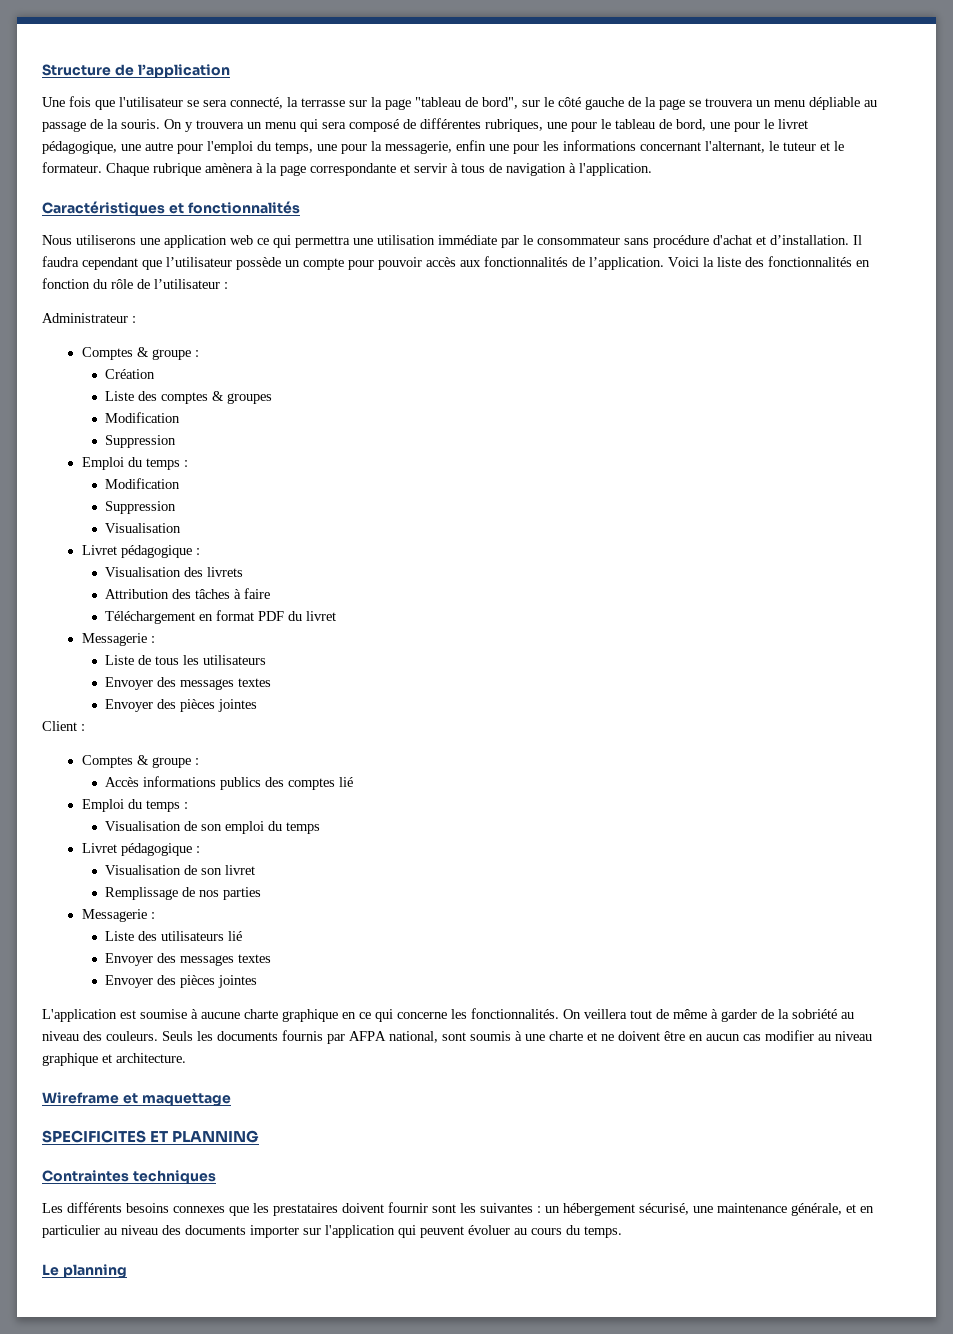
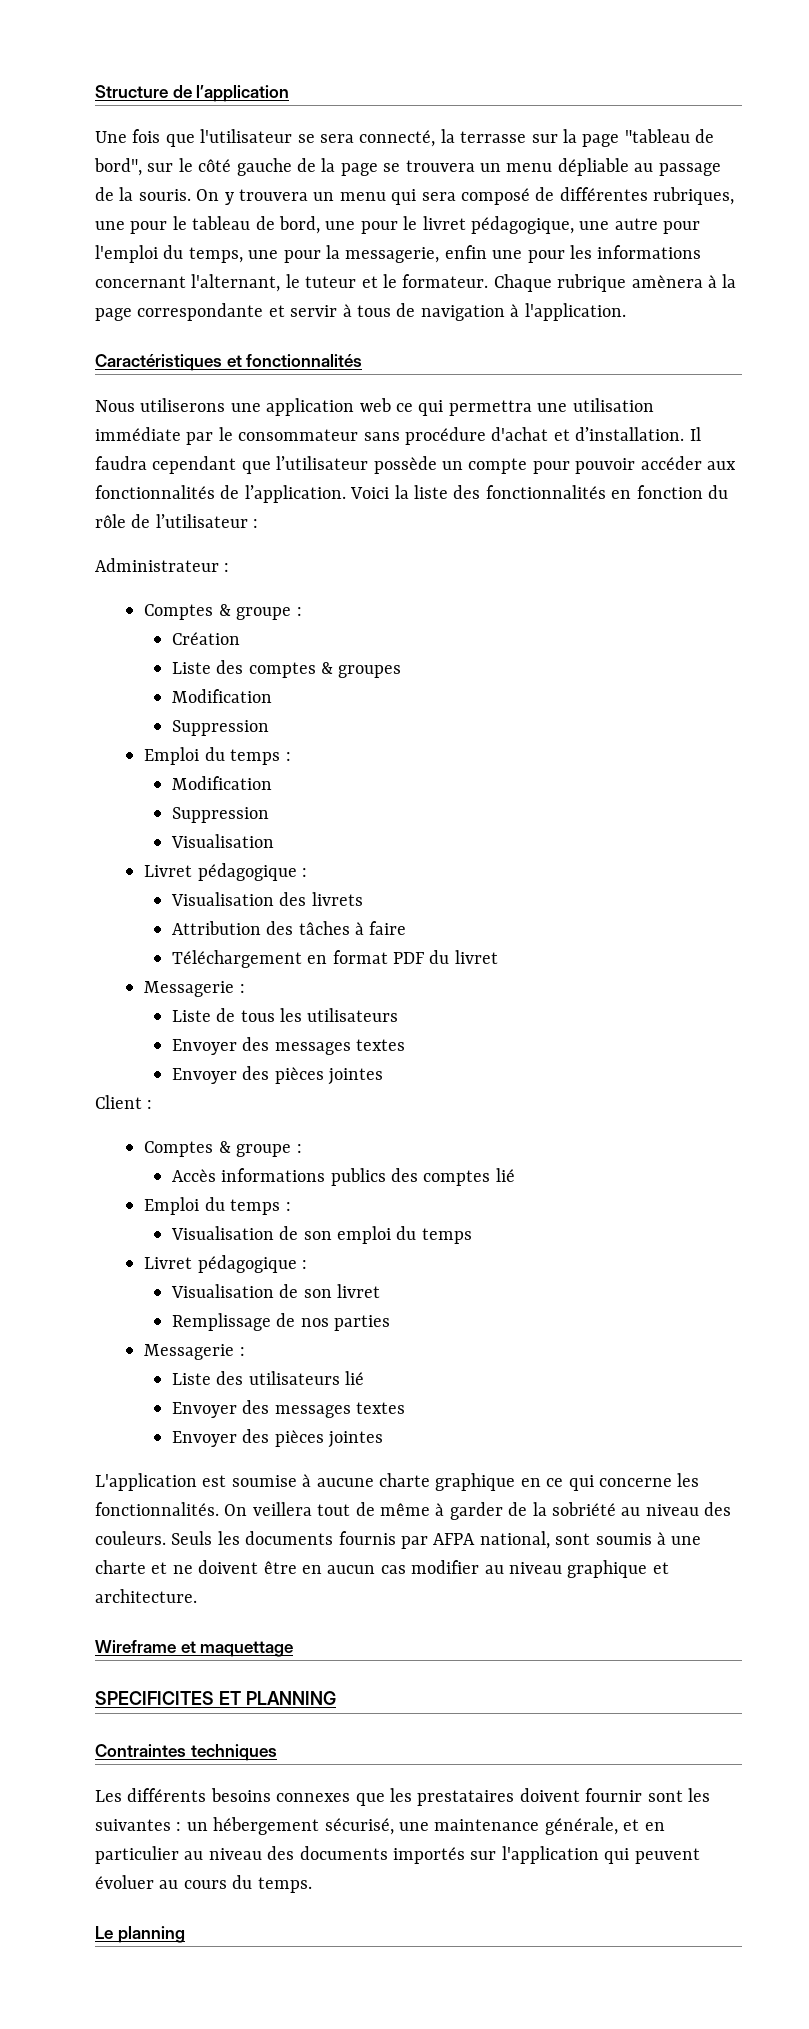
[426,257,456,267] accès -> [640,456,702,470] accéder
[250,1225,299,1238] importer -> [393,1847,465,1864] importés

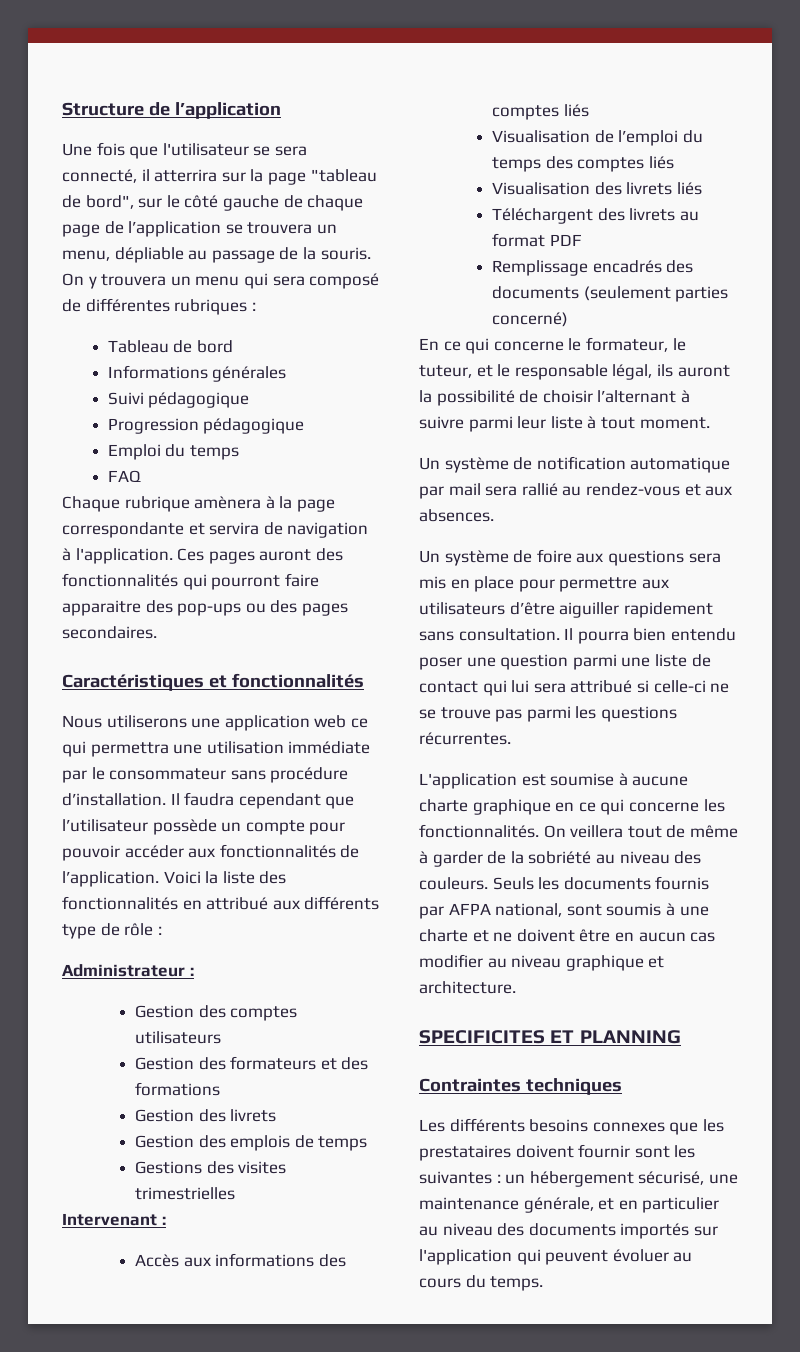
[440,129,527,143] la terrasse -> [141,169,218,182] il atterrira
[321,158,378,176] la page -> [307,195,364,211] [62,221,222,237] chaque page de l’application
[506,163,553,172] menu -> [62,250,110,261] menu,
[653,187,735,205] [95,216,701,234] [95,245,702,263] [95,274,489,292] rubriques, une pour le tableau de bord, une pour le livret pédagogique, une autre pour l'emploi du temps, une pour la messagerie, enfin une pour les informations concernant l'alternant, le tuteur et le formateur. -> [174,299,256,315] [107,340,234,353] [107,365,287,382] [107,392,250,408] [107,418,305,434] [107,444,240,460] [107,470,141,482] rubriques : // Tableau de bord // Informations générales // Suivi pédagogique // Progression pédagogique // Emploi du temps // FAQ //
[290,304,391,317] servir à tous -> [209,522,260,535] servira
(626, 312) none -> [177,548,343,564] [62,573,319,590] [62,600,348,616] [62,626,157,639] Ces pages auront des fonctionnalités qui pourront faire apparaitre des pop-ups ou des pages secondaires.
[491,427,570,441] d'achat et -> (349, 775) none
[636,485,728,499] [95,514,259,528] [95,558,230,572] [144,604,302,620] [171,632,240,645] [171,660,402,678] [171,689,272,703] [171,720,269,736] [144,747,291,765] [171,776,272,790] [171,807,269,823] [170,834,274,848] [144,863,308,881] [170,892,363,906] [171,921,407,935] [171,950,498,968] [144,981,245,997] [171,1008,399,1022] [171,1037,406,1055] [171,1066,384,1085] [95,1095,153,1109] [144,1141,302,1157] [171,1168,515,1186] [144,1197,291,1215] [170,1226,472,1244] [144,1255,308,1273] [170,1284,381,1298] [171,1313,391,1331] [144,1344,245,1360] [171,1371,365,1385] [171,1400,406,1418] [171,1429,384,1448] fonction du rôle de l’utilisateur : // Administrateur : // Comptes & groupe : // Création // Liste des comptes & groupes // Modification // Suppression // Emploi du temps : // Modification // Suppression // Visualisation // Livret pédagogique : // Visualisation des livrets // Attribution des tâches à faire // Téléchargement en format PDF du livret // Messagerie : // Liste de tous les utilisateurs // Envoyer des messages textes // Envoyer des pièces jointes // Client : // Comptes & groupe : // Accès informations publics des comptes lié // Emploi du temps : // Visualisation de son emploi du temps // Livret pédagogique : // Visualisation de son livret // Remplissage de nos parties // Messagerie : // Liste des utilisateurs lié // Envoyer des messages textes // Envoyer des pièces jointes -> [206,896,380,910] [62,923,162,939] [62,964,194,977] [135,1005,298,1021] [135,1031,222,1044] [135,1056,369,1070] [135,1082,221,1096] [135,1109,277,1122] [135,1135,368,1151] [135,1161,287,1174] [135,1187,236,1200] [62,1213,166,1226] [135,1253,346,1267] [492,104,589,120] [492,130,703,146] [492,156,674,172] [492,182,702,195] [492,208,699,224] [492,233,582,247] [492,260,694,276] [492,286,729,302] [492,312,569,327] [419,337,686,354] [419,364,730,380] [419,390,690,406] [419,416,710,432] [419,456,731,473] [419,483,733,499] [419,509,494,522] [419,549,721,566] [419,576,669,592] [419,602,713,618] [419,628,736,644] [419,654,711,670] [419,680,730,696] [419,706,677,722] [419,732,511,745] attribué aux différents type de rôle : // Administrateur : // Gestion des comptes utilisateurs // Gestion des formateurs et des formations // Gestion des livrets // Gestion des emplois de temps // Gestions des visites trimestrielles // Intervenant : // Accès aux informations des comptes liés // Visualisation de l’emploi du temps des comptes liés // Visualisation des livrets liés // Téléchargent des livrets au format PDF // Remplissage encadrés des documents (seulement parties concerné) // En ce qui concerne le formateur, le tuteur, et le responsable légal, ils auront la possibilité de choisir l’alternant à suivre parmi leur liste à tout moment. // Un système de notification automatique par mail sera rallié au rendez-vous et aux absences. // Un système de foire aux questions sera mis en place pour permettre aux utilisateurs d’être aiguiller rapidement sans consultation. Il pourra bien entendu poser une question parmi une liste de contact qui lui sera attribué si celle-ci ne se trouve pas parmi les questions récurrentes.
[95,1640,294,1657] // Wireframe et maquettage -> (516, 987) none
[95,1926,185,1943] // Le planning -> (544, 1283) none

